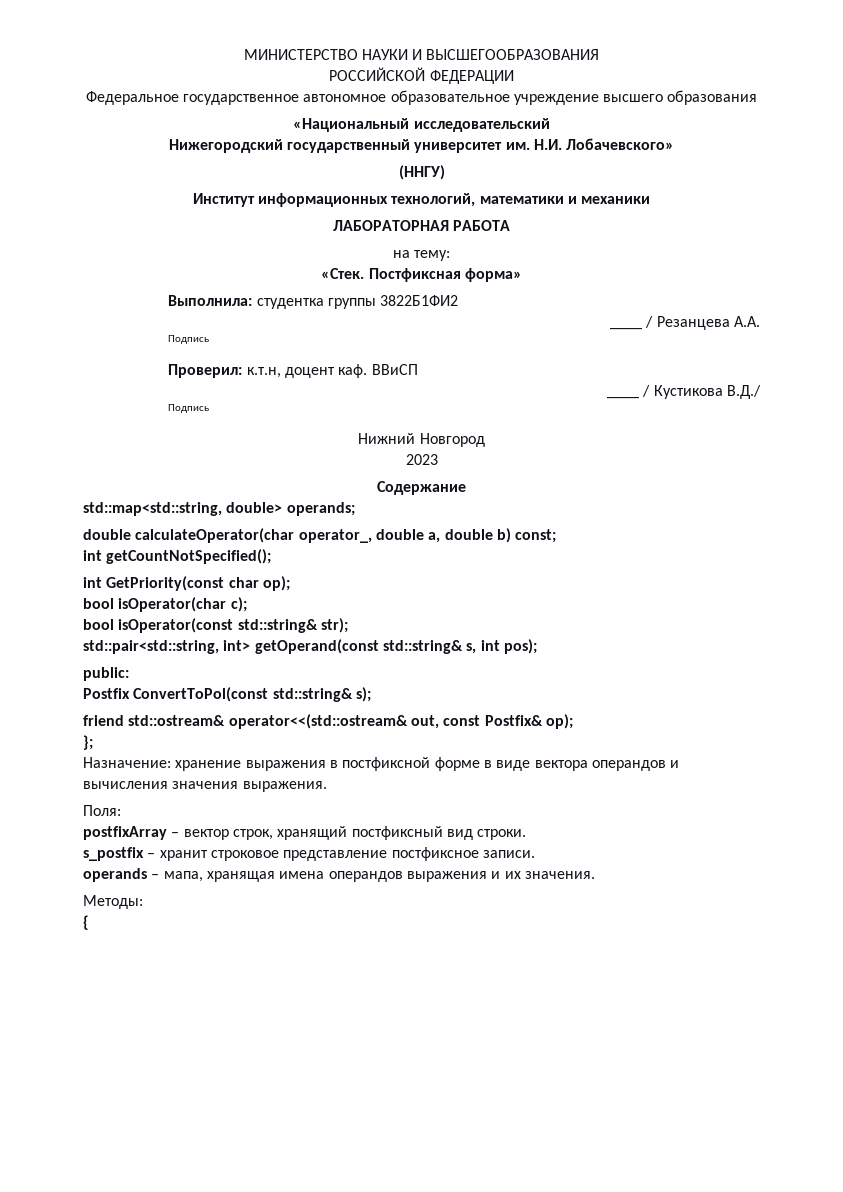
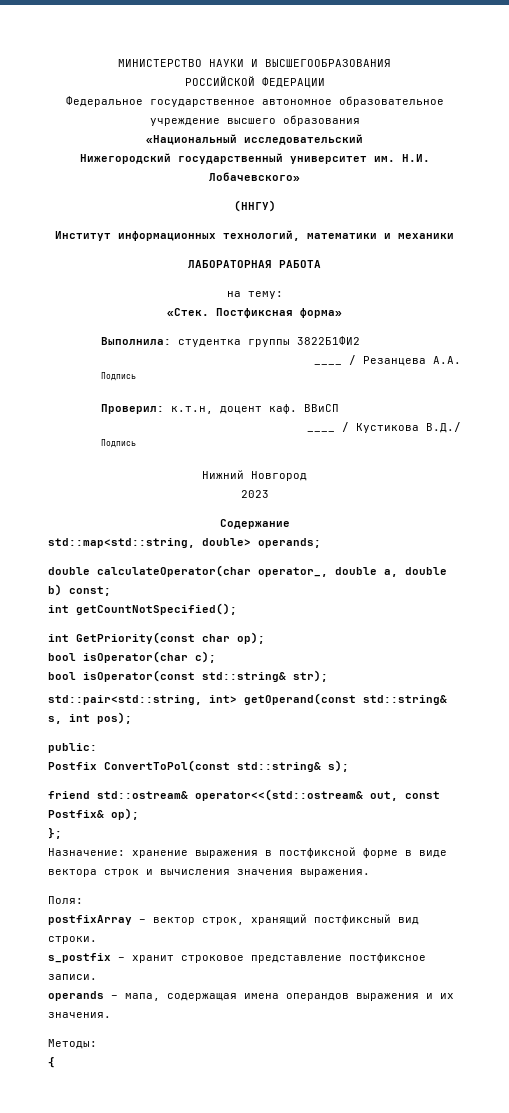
[591,760,666,771] операндов -> [104,869,139,877] строк
[206,871,275,882] хранящая -> [167,993,237,1001] содержащая

